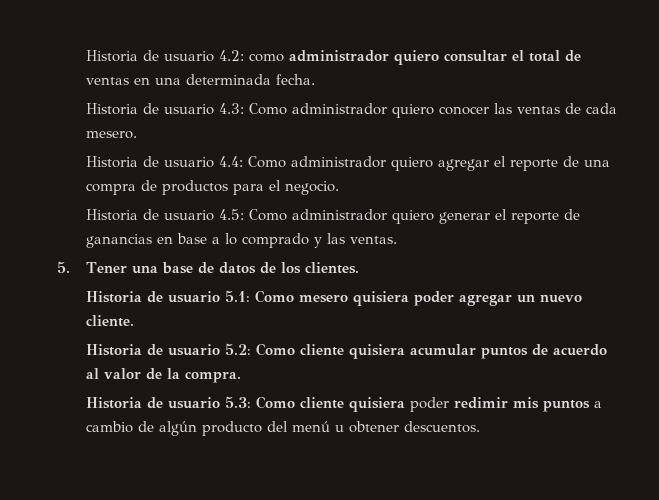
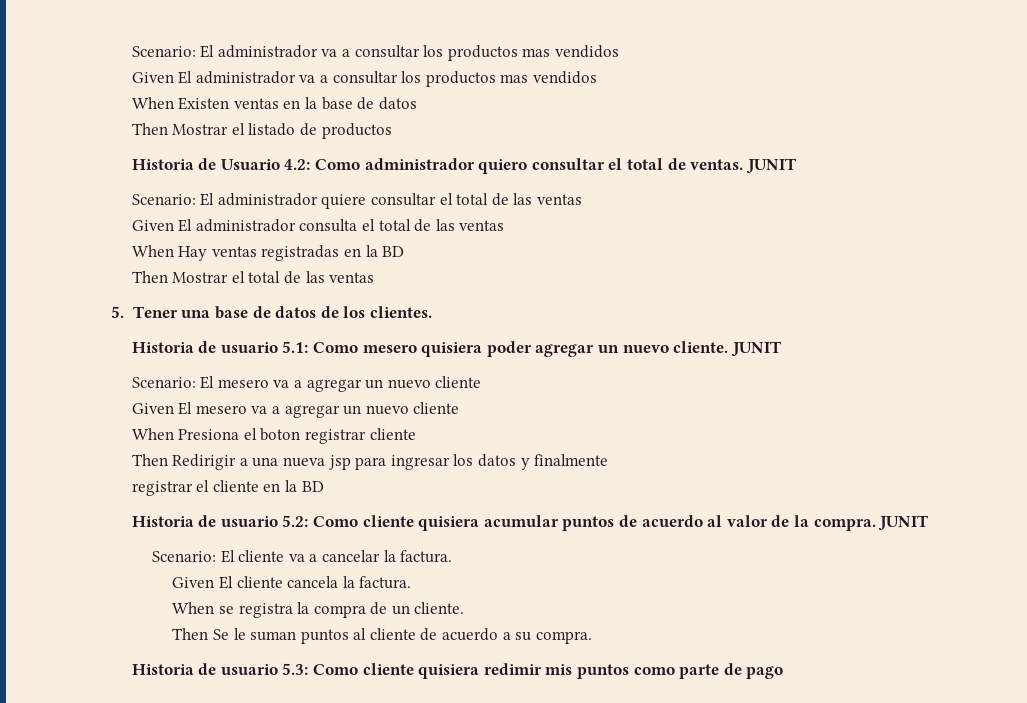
[86,50,285,62] Historia de usuario 4.2: como -> [131,45,619,61] [131,71,597,87] [131,97,417,110] [131,123,392,139] [131,158,361,170] Scenario: El administrador va a consultar los productos mas vendidos // Given El administrador va a consultar los productos mas vendidos // When Existen ventas en la base de datos // Then Mostrar el listado de productos // Historia de Usuario 4.2: Como
[86,74,316,85] [86,103,618,118] [86,131,138,139] [86,156,611,171] [86,180,340,195] [86,209,581,224] [86,233,398,248] ventas en una determinada fecha. // Historia de usuario 4.3: Como administrador quiero conocer las ventas de cada mesero. // Historia de usuario 4.4: Como administrador quiero agregar el reporte de una compra de productos para el negocio. // Historia de usuario 4.5: Como administrador quiero generar el reporte de ganancias en base a lo comprado y las ventas. -> [690,158,796,174] [131,193,582,209] [131,219,505,232] [131,245,405,261] [131,271,375,284] ventas. JUNIT // Scenario: El administrador quiere consultar el total de las ventas // Given El administrador consulta el total de las ventas // When Hay ventas registradas en la BD // Then Mostrar el total de las ventas
(135, 321) none -> [730,341,781,357] [131,376,482,392] [131,402,460,418] [131,428,416,444] [131,454,609,470] [131,480,324,496] JUNIT // Scenario: El mesero va a agregar un nuevo cliente // Given El mesero va a agregar un nuevo cliente // When Presiona el boton registrar cliente // Then Redirigir a una nueva jsp para ingresar los datos y finalmente // registrar el cliente en la BD
(242, 377) none -> [878,515,929,531] [152,550,453,563] [172,576,412,589] [172,602,465,618] [172,628,592,644] JUNIT // Scenario: El cliente va a cancelar la factura. // Given El cliente cancela la factura. // When se registra la compra de un cliente. // Then Se le suman puntos al cliente de acuerdo a su compra.
[410,397,450,412] poder -> (480, 671) none
[594,401,603,408] [86,421,481,436] a cambio de algún producto del menú u obtener descuentos. -> [633,663,784,679] como parte de pago

